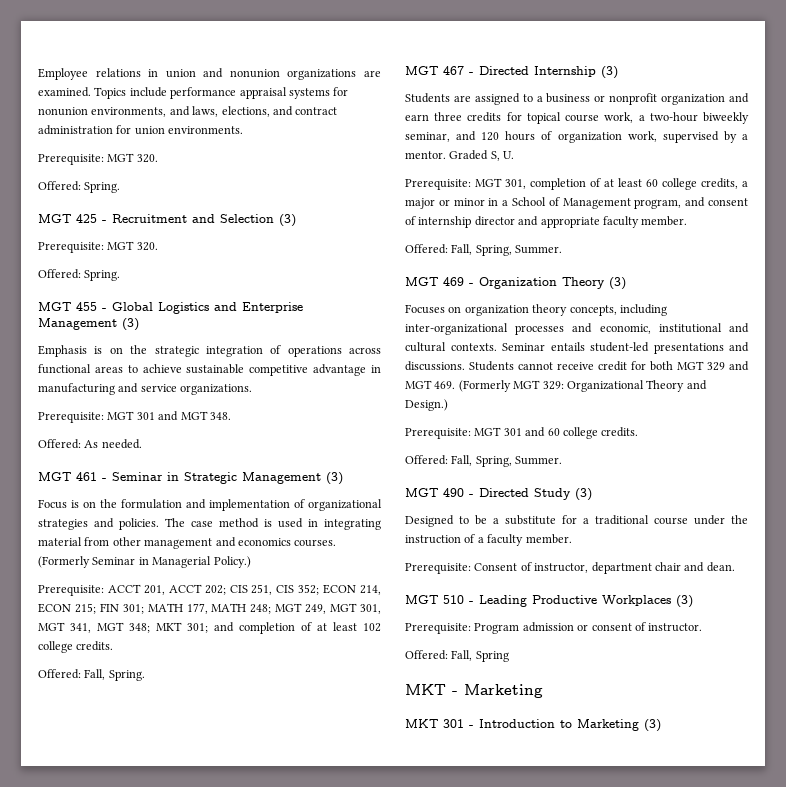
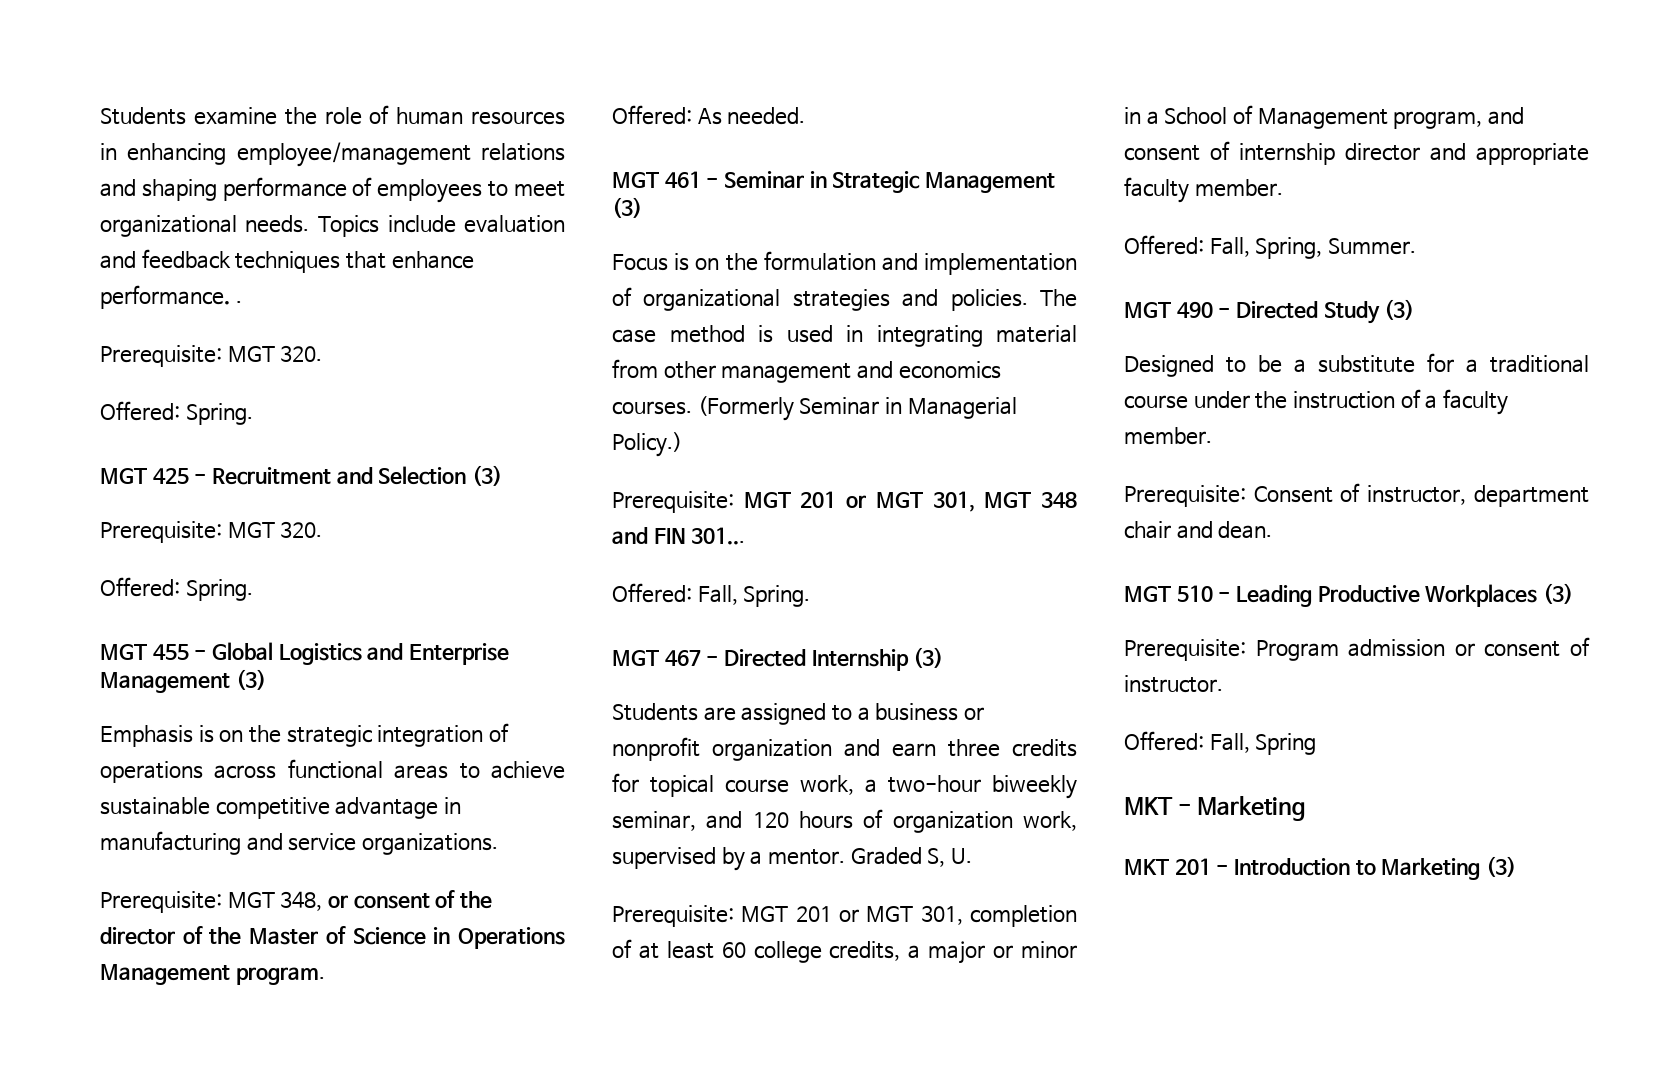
[38,68,381,80] [38,87,349,99] [38,106,338,117] [38,125,244,135] Employee relations in union and nonunion organizations are examined. Topics include performance appraisal systems for nonunion environments, and laws, elections, and contract administration for union environments. -> [100,105,566,125] [100,142,566,167] [100,177,565,203] [100,215,566,237] [100,249,474,273] [100,285,242,309] Students examine the role of human resources in enhancing employee/management relations and shaping performance of employees to meet organizational needs. Topics include evaluation and feedback techniques that enhance performance. .
[136,411,231,421] 301 and MGT 348. -> [280,890,492,911] [100,926,566,949] [100,964,325,985] 348, or consent of the director of the Master of Science in Operations Management program.
[107,584,381,595] [38,603,382,614] [38,622,381,634] [38,641,114,653] ACCT 201, ACCT 202; CIS 251, CIS 352; ECON 214, ECON 215; FIN 301; MATH 177, MATH 248; MGT 249, MGT 301, MGT 341, MGT 348; MKT 301; and completion of at least 102 college credits. -> [743,491,1077,512] [612,527,746,545] MGT 201 or MGT 301, MGT 348 and FIN 301...
(502, 182) none -> [795,906,914,922] 201 or MGT
[405,277,626,290] [405,304,667,316] [405,323,749,335] [405,342,749,354] [405,361,749,371] [405,380,707,392] [405,399,448,411] [405,427,639,439] [405,455,563,467] // MGT 469 - Organization Theory (3) // Focuses on organization theory concepts, including inter-organizational processes and economic, institutional and cultural contexts. Seminar entails student-led presentations and discussions. Students cannot receive credit for both MGT 329 and MGT 469. (Formerly MGT 329: Organizational Theory and Design.) // Prerequisite: MGT 301 and 60 college credits. // Offered: Fall, Spring, Summer. -> (1416, 246) none
[443,719,464,728] 301 -> [1174,858,1211,875] 201

